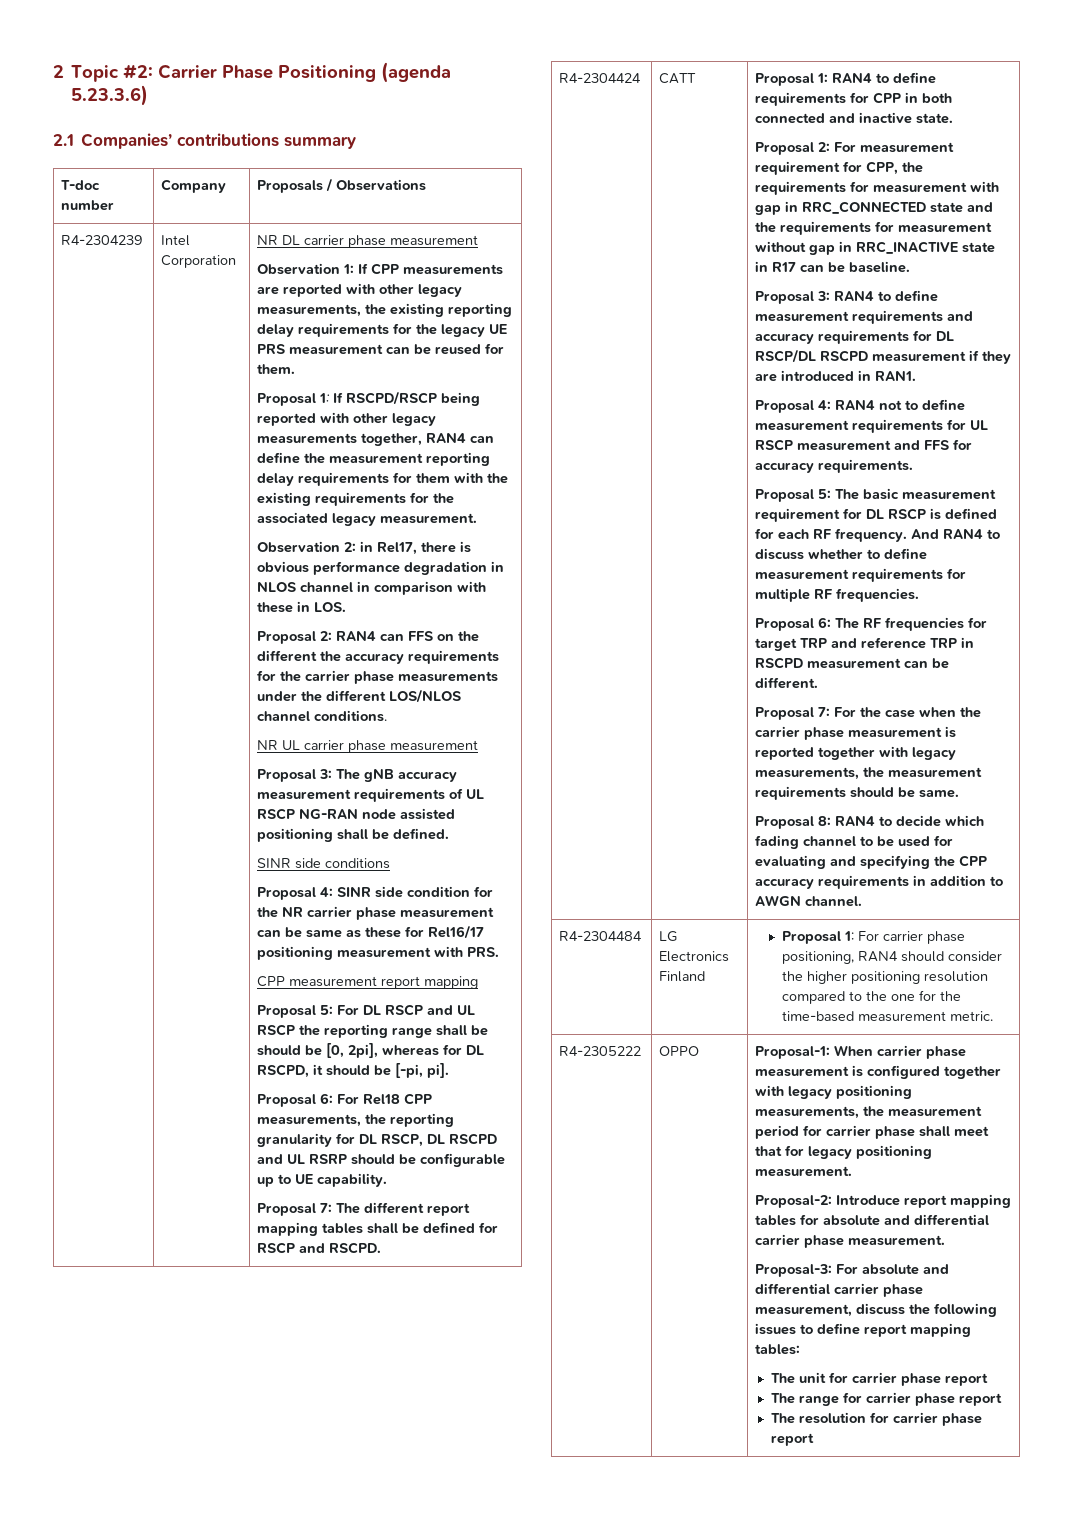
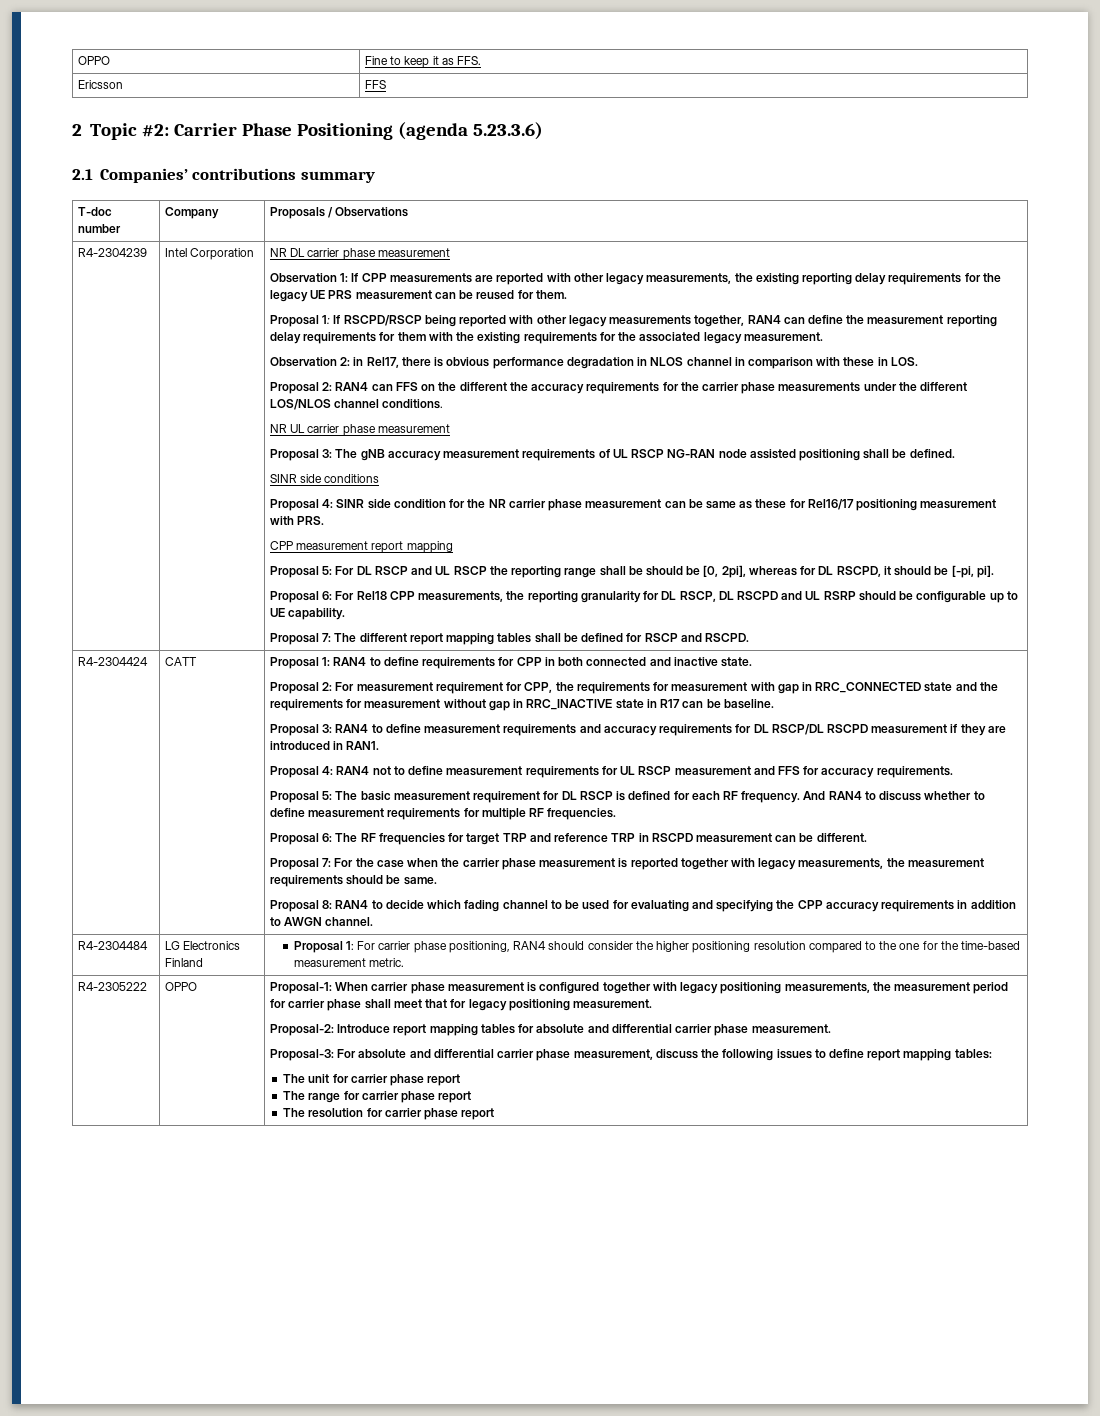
(53, 71) none -> [77,56,110,65] [364,56,482,68] [77,80,123,89] [364,80,386,89] OPPO | Fine to keep it as FFS. // Ericsson | FFS //

